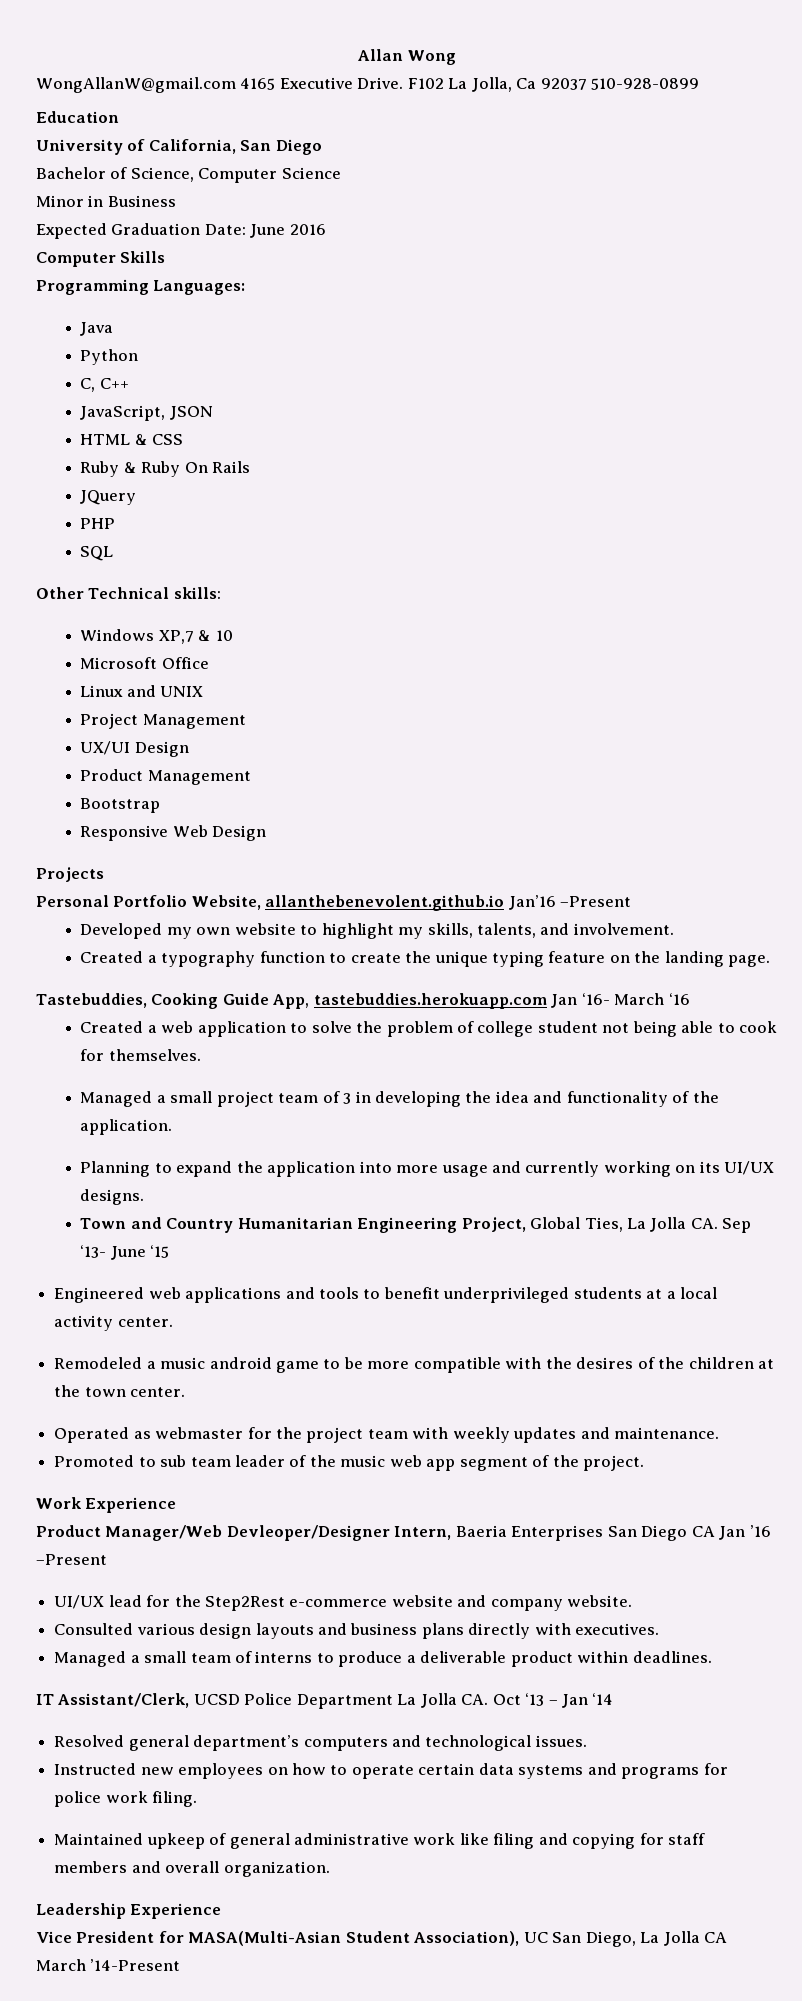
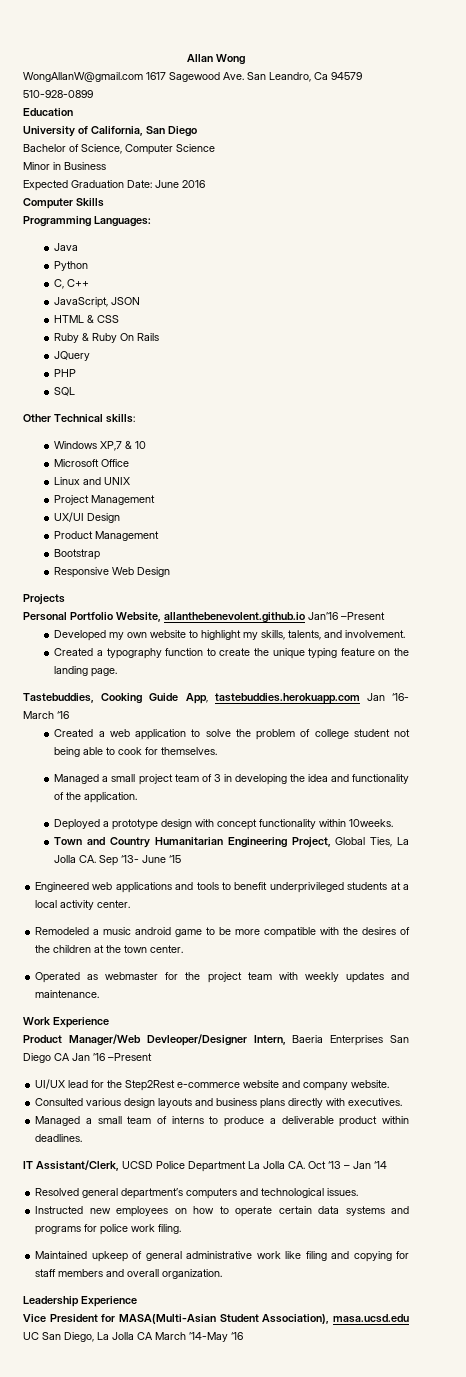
[240,77,587,92] 4165 Executive Drive. F102 La Jolla, Ca 92037 -> [146,72,362,82] 1617 Sagewood Ave. San Leandro, Ca 94579
[80,1161,775,1177] [80,1189,145,1205] Planning to expand the application into more usage and currently working on its UI/UX designs. -> [54,819,394,830] Deployed a prototype design with concept functionality within 10weeks.
[54,1455,645,1471] // Promoted to sub team leader of the music web app segment of the project. -> (100, 994) none
(520, 1938) none -> [333,1314,409,1323] masa.ucsd.edu
[90,1959,181,1971] ’14-Present -> [189,1332,243,1342] ’14-May ‘16

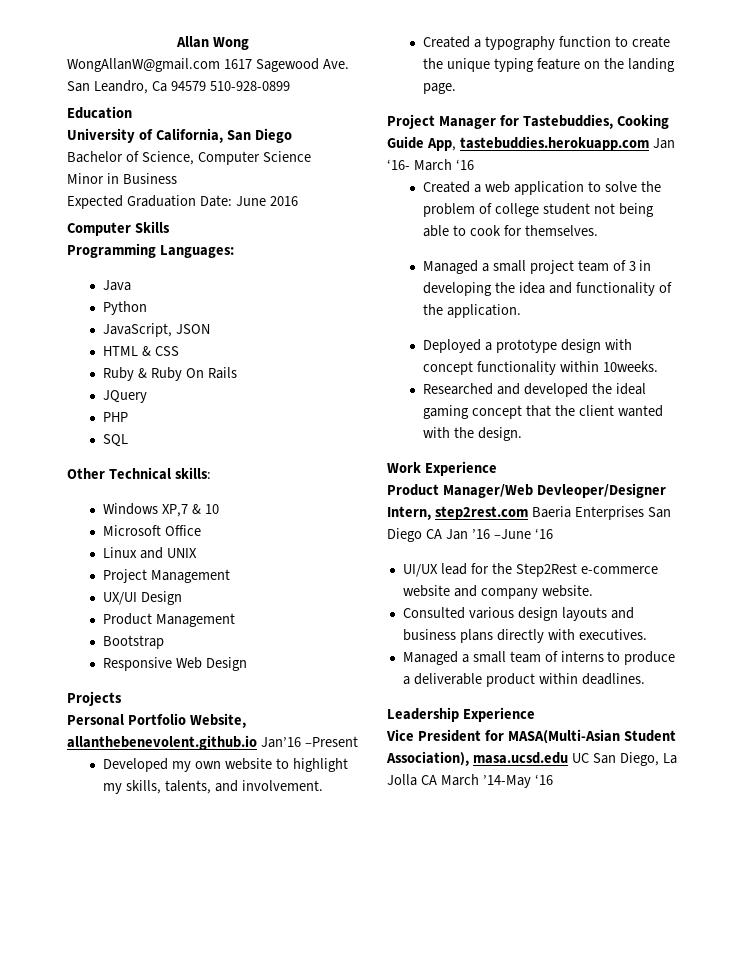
[54,279,90,289] // C, C++ -> (148, 308) none
(118, 672) none -> [387,114,519,129] Project Manager for
[54,837,409,848] [54,855,182,866] [35,882,409,893] [35,900,131,910] [35,927,411,938] [35,945,184,953] [35,972,409,983] [35,990,100,998] Town and Country Humanitarian Engineering Project, Global Ties, La Jolla CA. Sep ‘13- June ‘15 // Engineered web applications and tools to benefit underprivileged students at a local activity center. // Remodeled a music android game to be more compatible with the desires of the children at the town center. // Operated as webmaster for the project team with weekly updates and maintenance. -> [423,383,646,397] [423,405,663,419] [423,427,522,441] Researched and developed the ideal gaming concept that the client wanted with the design.
(286, 1040) none -> [434,506,528,520] step2rest.com
[108,1053,152,1061] –Present -> [493,528,553,539] –June ‘16
[23,1160,387,1172] [35,1188,359,1199] [35,1206,410,1217] [35,1224,182,1235] [35,1251,410,1262] [35,1269,223,1279] // IT Assistant/Clerk, UCSD Police Department La Jolla CA. Oct ‘13 – Jan ‘14 // Resolved general department’s computers and technological issues. // Instructed new employees on how to operate certain data systems and programs for police work filing. // Maintained upkeep of general administrative work like filing and copying for staff members and overall organization. -> (645, 679) none

